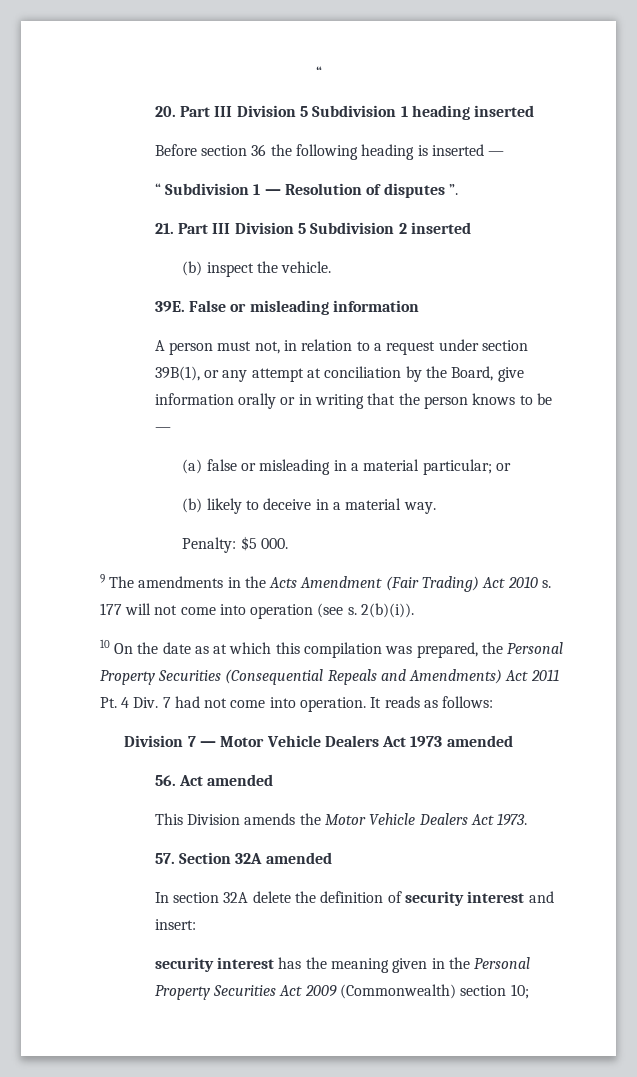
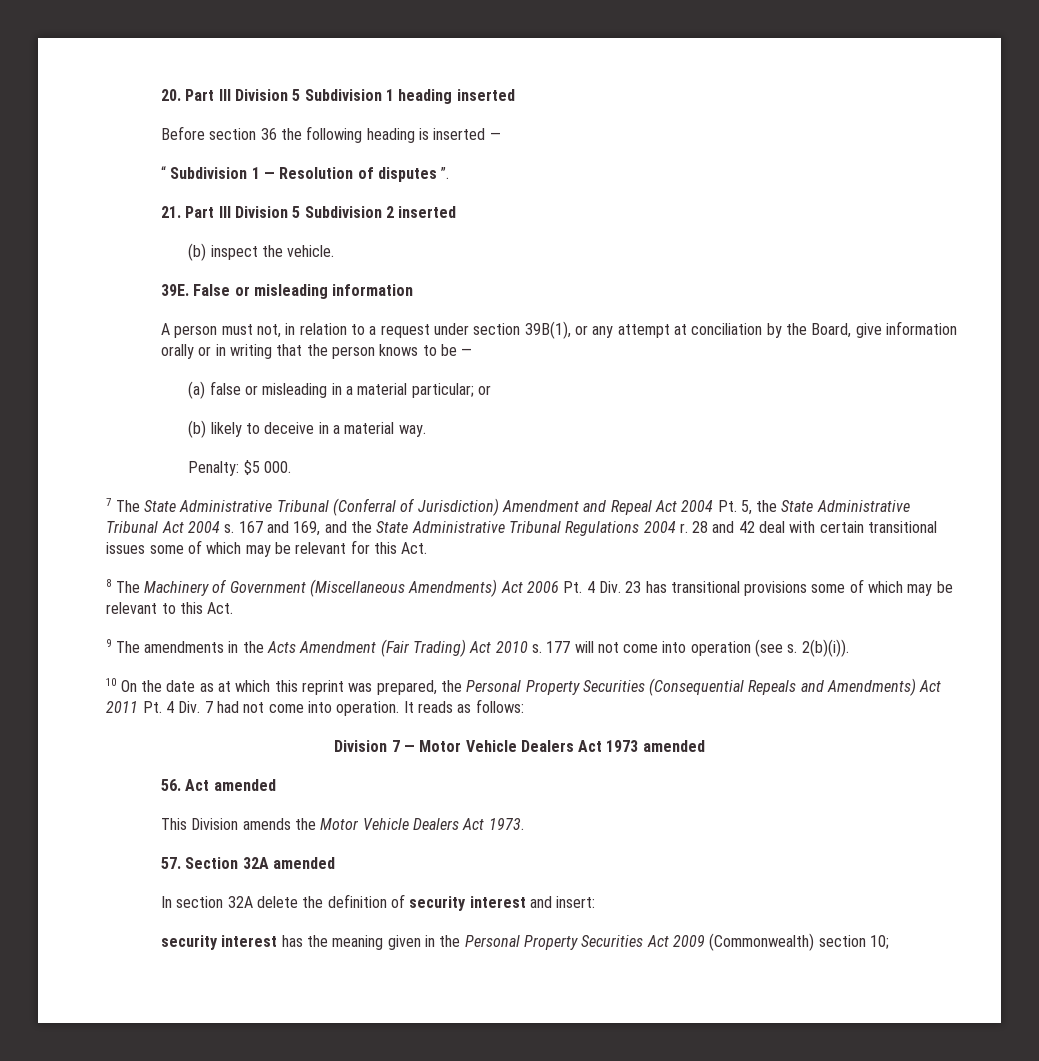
[315,66,322,78] “ // -> (161, 95) none
(288, 543) none -> [106,498,910,516] [106,521,938,536] [106,540,428,557] [106,579,953,597] [106,602,234,614] // 7 The State Administrative Tribunal (Conferral of Jurisdiction) Amendment and Repeal Act 2004 Pt. 5, the State Administrative Tribunal Act 2004 s. 167 and 169, and the State Administrative Tribunal Regulations 2004 r. 28 and 42 deal with certain transitional issues some of which may be relevant for this Act. // 8 The Machinery of Government (Miscellaneous Amendments) Act 2006 Pt. 4 Div. 23 has transitional provisions some of which may be relevant to this Act.
[304,642,383,658] compilation -> [301,680,344,695] reprint

